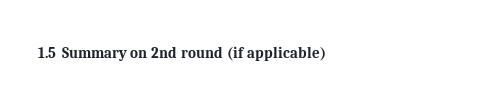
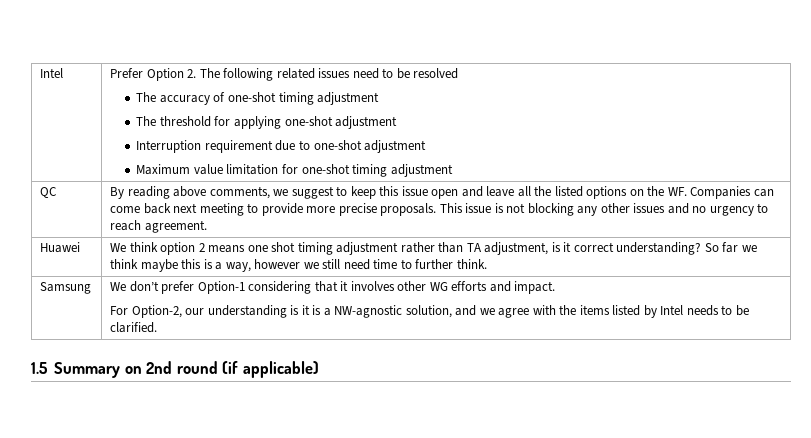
(38, 52) none -> [40,68,64,78] [110,68,459,81] [136,92,380,105] [136,116,398,129] [136,140,427,153] [136,164,453,177] [40,187,57,198] [110,186,774,199] [110,203,769,216] [110,220,207,233] [40,242,81,253] [110,242,757,255] [110,259,487,272] [40,282,92,294] [110,281,556,294] [110,305,749,318] [110,322,158,333] Intel | Prefer Option 2. The following related issues need to be resolved // The accuracy of one-shot timing adjustment // The threshold for applying one-shot adjustment // Interruption requirement due to one-shot adjustment // Maximum value limitation for one-shot timing adjustment // QC | By reading above comments, we suggest to keep this issue open and leave all the listed options on the WF. Companies can come back next meeting to provide more precise proposals. This issue is not blocking any other issues and no urgency to reach agreement. // Huawei | We think option 2 means one shot timing adjustment rather than TA adjustment, is it correct understanding? So far we think maybe this is a way, however we still need time to further think. // Samsung | We don’t prefer Option-1 considering that it involves other WG efforts and impact. // For Option-2, our understanding is it is a NW-agnostic solution, and we agree with the items listed by Intel needs to be clarified. //

